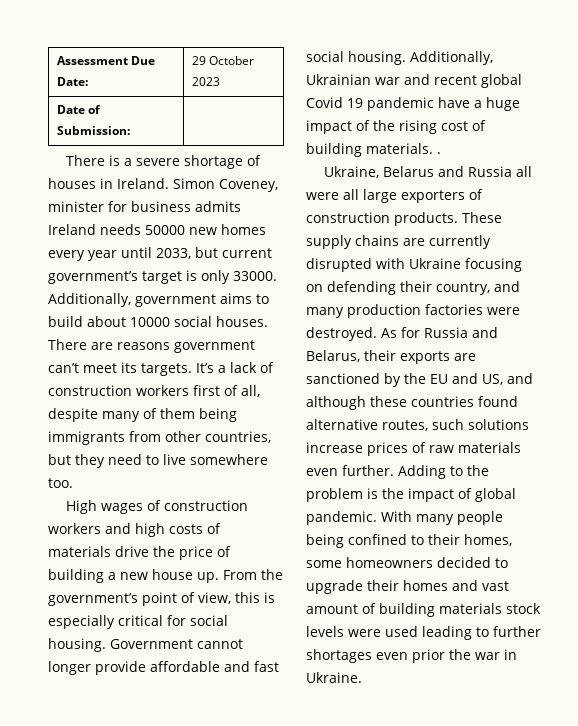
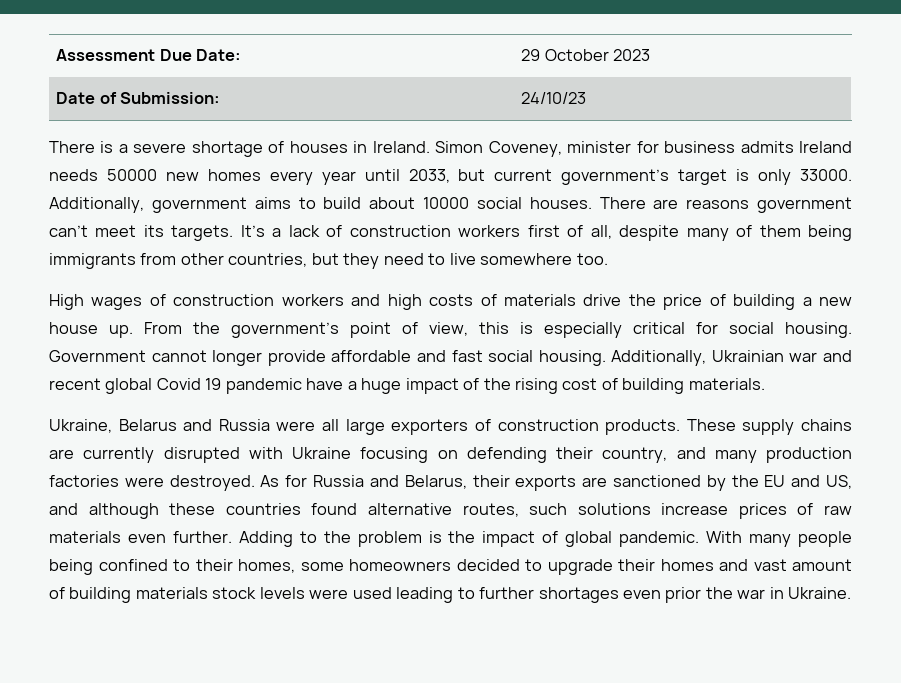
(130, 130) none -> [521,92,587,104] 24/10/23
[437,152,441,154] . -> (765, 384) none
[516,166,533,177] all -> (270, 425) none

